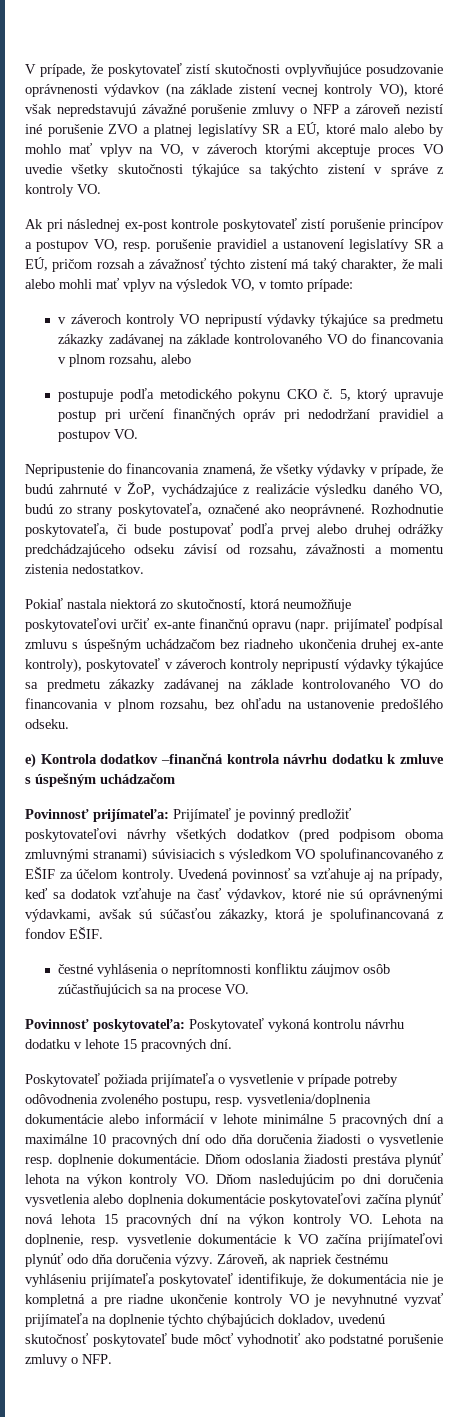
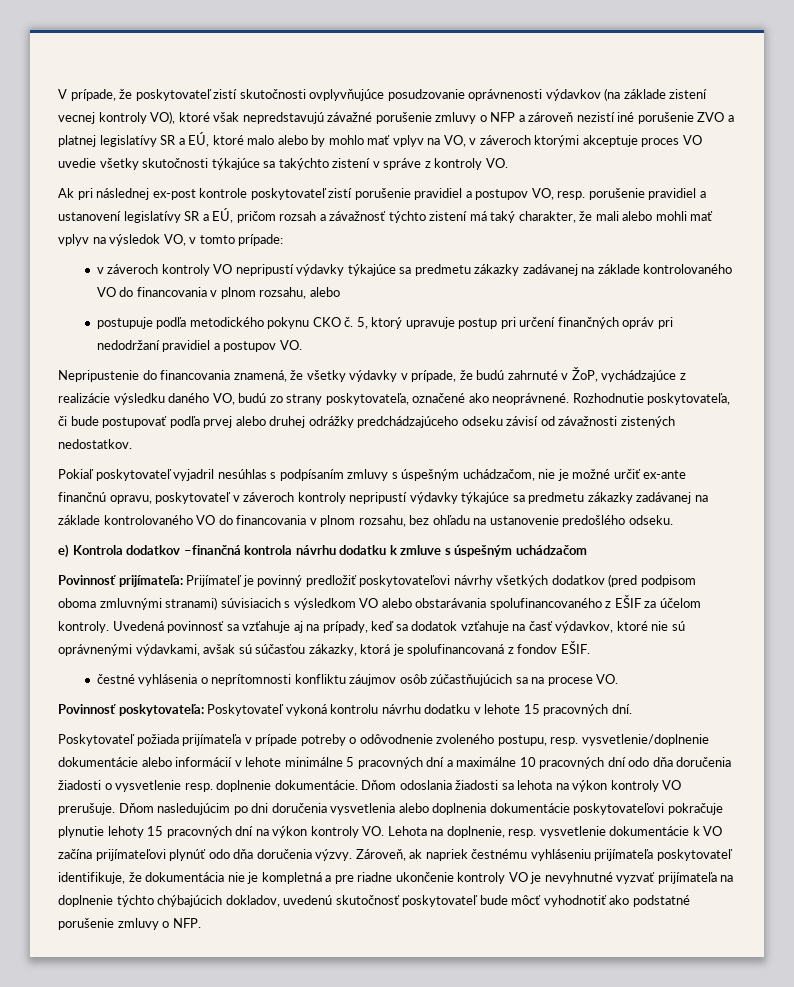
[389,219,444,232] princípov -> [414,188,463,200] pravidiel
[249,544,443,556] [25,564,144,574] [25,598,351,612] [25,618,443,633] [25,639,443,652] [25,658,82,673] rozsahu, závažnosti a momentu zistenia nedostatkov. // Pokiaľ nastala niektorá zo skutočností, ktorá neumožňuje poskytovateľovi určiť ex-ante finančnú opravu (napr. prijímateľ podpísal zmluvu s úspešným uchádzačom bez riadneho ukončenia druhej ex-ante kontroly), -> [558,416,675,428] [58,439,132,449] [58,469,687,481] [58,492,152,504] závažnosti zistených nedostatkov. // Pokiaľ poskytovateľ vyjadril nesúhlas s podpísaním zmluvy s úspešným uchádzačom, nie je možné určiť ex-ante finančnú opravu,
(316, 854) none -> [381,598,487,608] alebo obstarávania
[218,1074,293,1087] o vysvetlenie -> (242, 740) none
[25,1094,98,1104] odôvodnenia -> [349,734,433,744] o odôvodnenie
[247,1094,371,1107] vysvetlenia/doplnenia -> [581,734,709,746] vysvetlenie/doplnenie
[353,1153,443,1167] prestáva plynúť -> [501,783,514,790] sa
[184,1174,209,1184] VO. -> [662,780,682,790] [58,803,115,815] VO prerušuje.
[365,1193,443,1207] [25,1214,96,1224] začína plynúť nová lehota -> [667,803,723,815] [58,826,144,838] pokračuje plynutie lehoty

